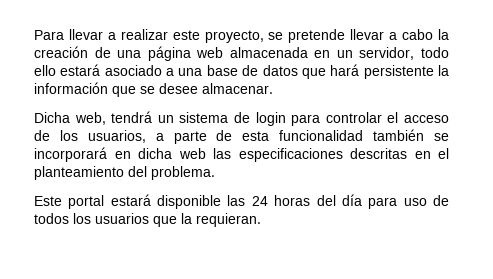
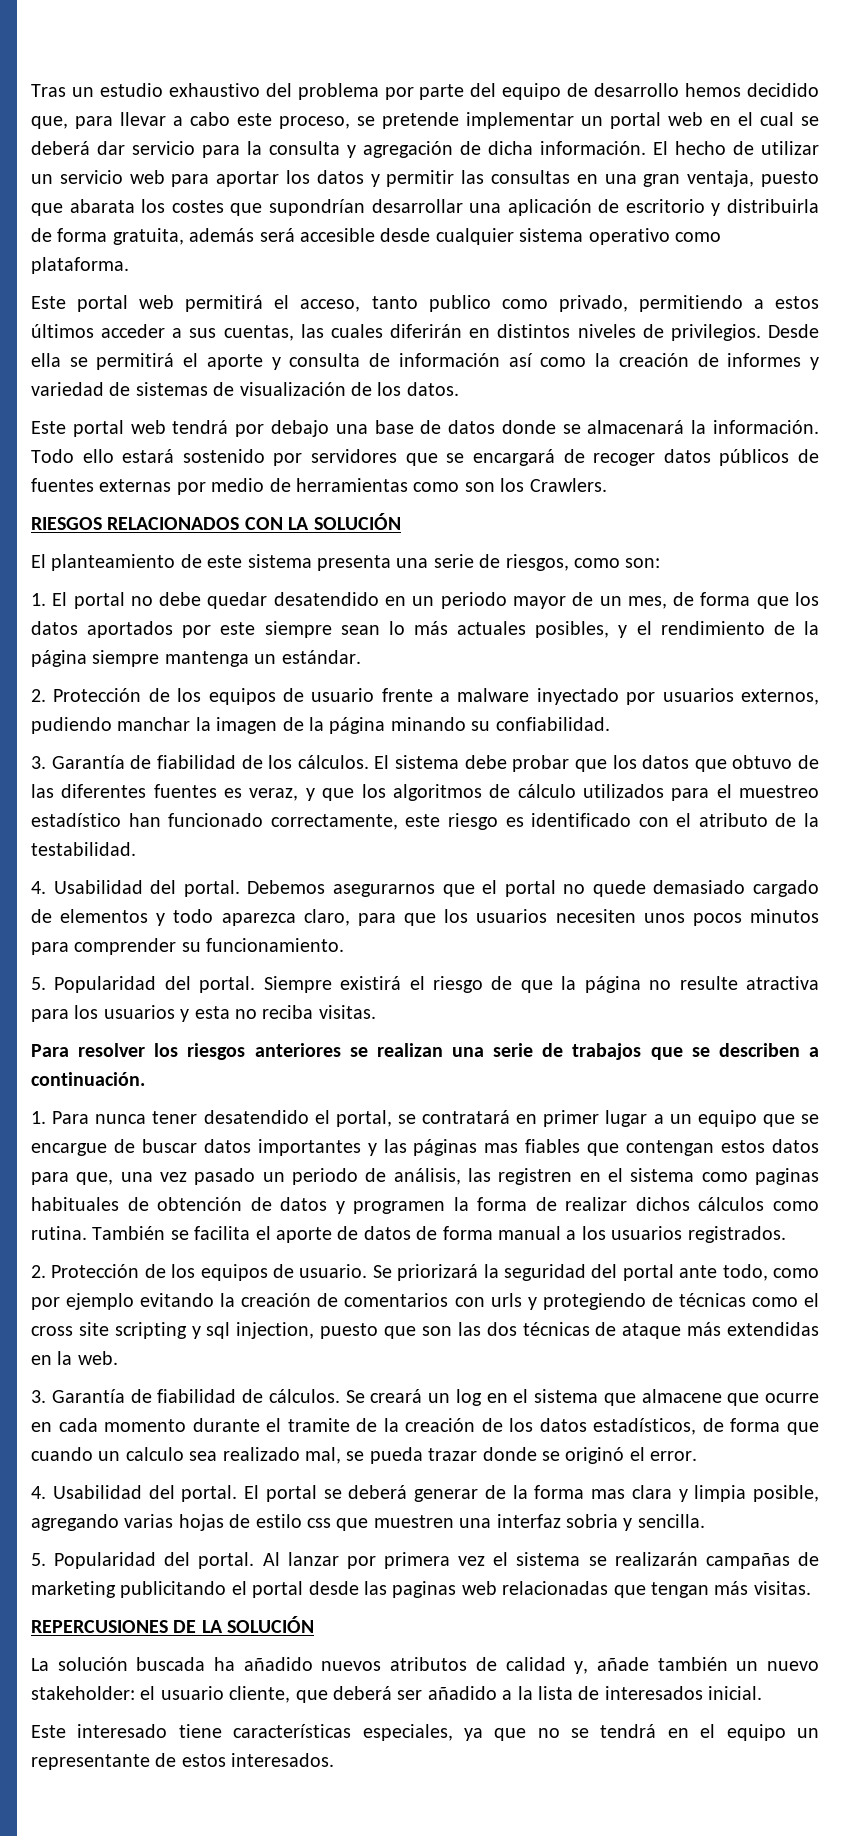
[34,29,450,43] [34,46,449,61] [34,64,450,79] [34,82,273,97] [34,111,450,126] [34,129,449,144] [34,147,449,162] [34,166,215,180] [34,194,450,209] [34,213,261,227] Para llevar a realizar este proyecto, se pretende llevar a cabo la creación de una página web almacenada en un servidor, todo ello estará asociado a una base de datos que hará persistente la información que se desee almacenar. // Dicha web, tendrá un sistema de login para controlar el acceso de los usuarios, a parte de esta funcionalidad también se incorporará en dicha web las especificaciones descritas en el planteamiento del problema. // Este portal estará disponible las 24 horas del día para uso de todos los usuarios que la requieran. -> [31,83,819,100] [31,112,819,129] [31,141,819,158] [31,170,819,187] [31,199,819,216] [31,228,721,245] [31,257,129,274] [31,295,819,312] [31,324,819,341] [31,353,820,370] [31,382,459,396] [31,420,820,437] [31,449,820,466] [31,478,607,495] [31,513,401,530] [31,554,661,571] [31,592,819,609] [31,621,819,638] [31,650,361,667] [31,688,819,705] [31,717,610,734] [31,755,819,772] [31,784,819,801] [31,813,820,830] [31,842,136,856] [31,880,819,897] [31,909,819,926] [31,938,345,955] [31,976,820,993] [31,1005,376,1022] [31,1043,819,1060] [31,1072,145,1086] [31,1110,819,1127] [31,1139,819,1156] [31,1168,820,1185] [31,1197,820,1214] [31,1226,786,1243] [31,1264,819,1281] [31,1293,819,1310] [31,1322,820,1339] [31,1351,118,1365] [31,1389,819,1406] [31,1418,819,1435] [31,1447,698,1464] [31,1485,819,1502] [31,1514,705,1531] [31,1552,819,1569] [31,1581,811,1598] [31,1616,315,1633] [31,1657,820,1674] [31,1686,763,1703] [31,1724,819,1741] [31,1753,335,1770] Tras un estudio exhaustivo del problema por parte del equipo de desarrollo hemos decidido que, para llevar a cabo este proceso, se pretende implementar un portal web en el cual se deberá dar servicio para la consulta y agregación de dicha información. El hecho de utilizar un servicio web para aportar los datos y permitir las consultas en una gran ventaja, puesto que abarata los costes que supondrían desarrollar una aplicación de escritorio y distribuirla de forma gratuita, además será accesible desde cualquier sistema operativo como plataforma. // Este portal web permitirá el acceso, tanto publico como privado, permitiendo a estos últimos acceder a sus cuentas, las cuales diferirán en distintos niveles de privilegios. Desde ella se permitirá el aporte y consulta de información así como la creación de informes y variedad de sistemas de visualización de los datos. // Este portal web tendrá por debajo una base de datos donde se almacenará la información. Todo ello estará sostenido por servidores que se encargará de recoger datos públicos de fuentes externas por medio de herramientas como son los Crawlers. // RIESGOS RELACIONADOS CON LA SOLUCIÓN // El planteamiento de este sistema presenta una serie de riesgos, como son: // 1. El portal no debe quedar desatendido en un periodo mayor de un mes, de forma que los datos aportados por este siempre sean lo más actuales posibles, y el rendimiento de la página siempre mantenga un estándar. // 2. Protección de los equipos de usuario frente a malware inyectado por usuarios externos, pudiendo manchar la imagen de la página minando su confiabilidad. // 3. Garantía de fiabilidad de los cálculos. El sistema debe probar que los datos que obtuvo de las diferentes fuentes es veraz, y que los algoritmos de cálculo utilizados para el muestreo estadístico han funcionado correctamente, este riesgo es identificado con el atributo de la testabilidad. // 4. Usabilidad del portal. Debemos asegurarnos que el portal no quede demasiado cargado de elementos y todo aparezca claro, para que los usuarios necesiten unos pocos minutos para comprender su funcionamiento. // 5. Popularidad del portal. Siempre existirá el riesgo de que la página no resulte atractiva para los usuarios y esta no reciba visitas. // Para resolver los riesgos anteriores se realizan una serie de trabajos que se describen a continuación. // 1. Para nunca tener desatendido el portal, se contratará en primer lugar a un equipo que se encargue de buscar datos importantes y las páginas mas fiables que contengan estos datos para que, una vez pasado un periodo de análisis, las registren en el sistema como paginas habituales de obtención de datos y programen la forma de realizar dichos cálculos como rutina. También se facilita el aporte de datos de forma manual a los usuarios registrados. // 2. Protección de los equipos de usuario. Se priorizará la seguridad del portal ante todo, como por ejemplo evitando la creación de comentarios con urls y protegiendo de técnicas como el cross site scripting y sql injection, puesto que son las dos técnicas de ataque más extendidas en la web. // 3. Garantía de fiabilidad de cálculos. Se creará un log en el sistema que almacene que ocurre en cada momento durante el tramite de la creación de los datos estadísticos, de forma que cuando un calculo sea realizado mal, se pueda trazar donde se originó el error. // 4. Usabilidad del portal. El portal se deberá generar de la forma mas clara y limpia posible, agregando varias hojas de estilo css que muestren una interfaz sobria y sencilla. // 5. Popularidad del portal. Al lanzar por primera vez el sistema se realizarán campañas de marketing publicitando el portal desde las paginas web relacionadas que tengan más visitas. // REPERCUSIONES DE LA SOLUCIÓN // La solución buscada ha añadido nuevos atributos de calidad y, añade también un nuevo stakeholder: el usuario cliente, que deberá ser añadido a la lista de interesados inicial. // Este interesado tiene características especiales, ya que no se tendrá en el equipo un representante de estos interesados.

